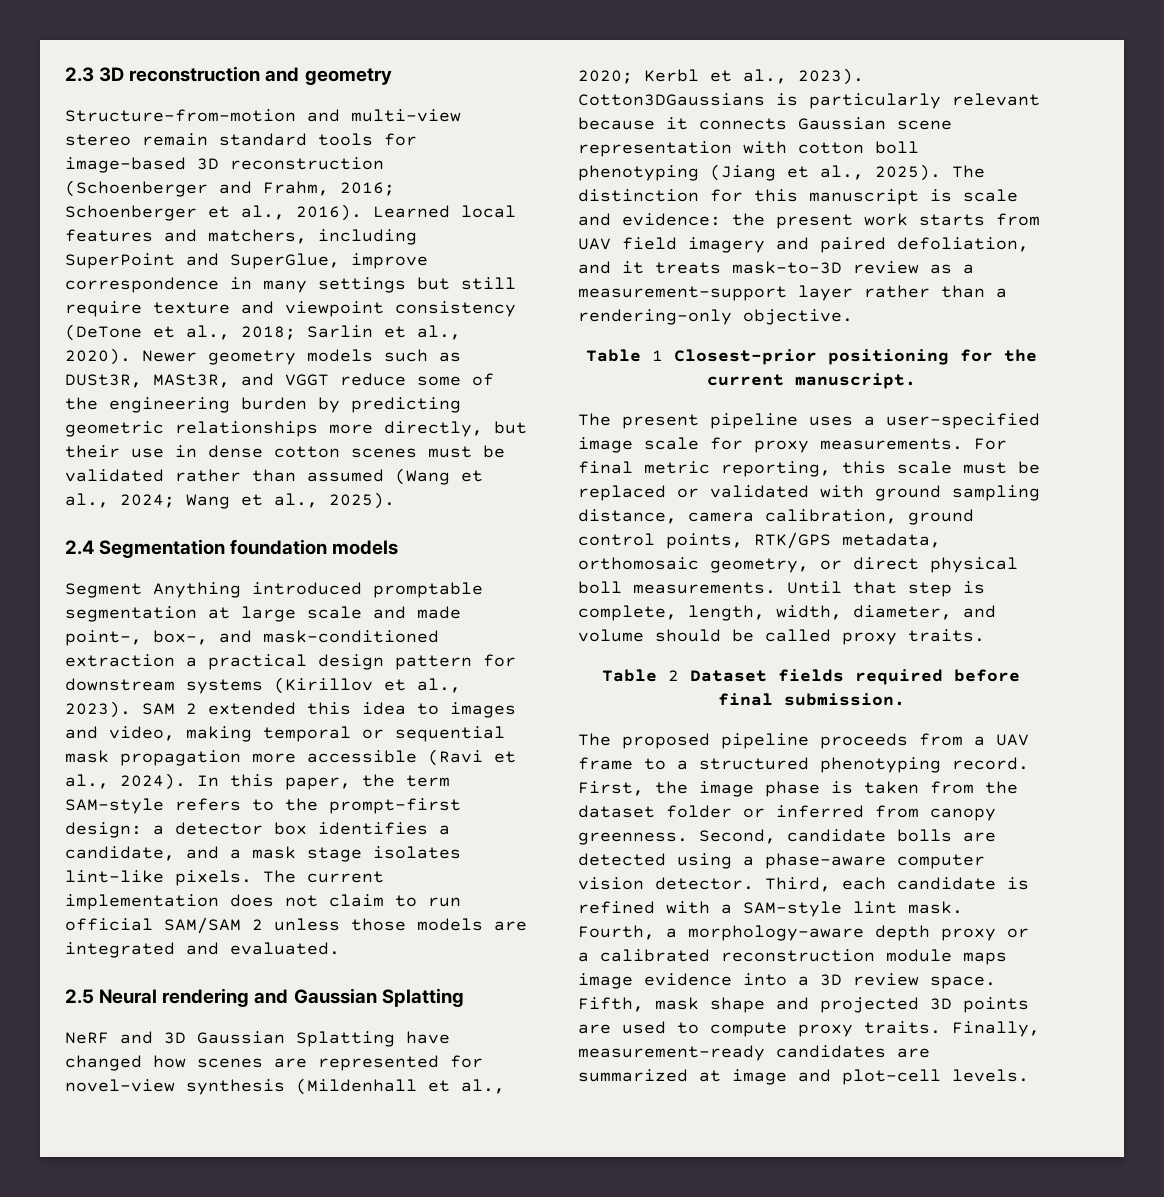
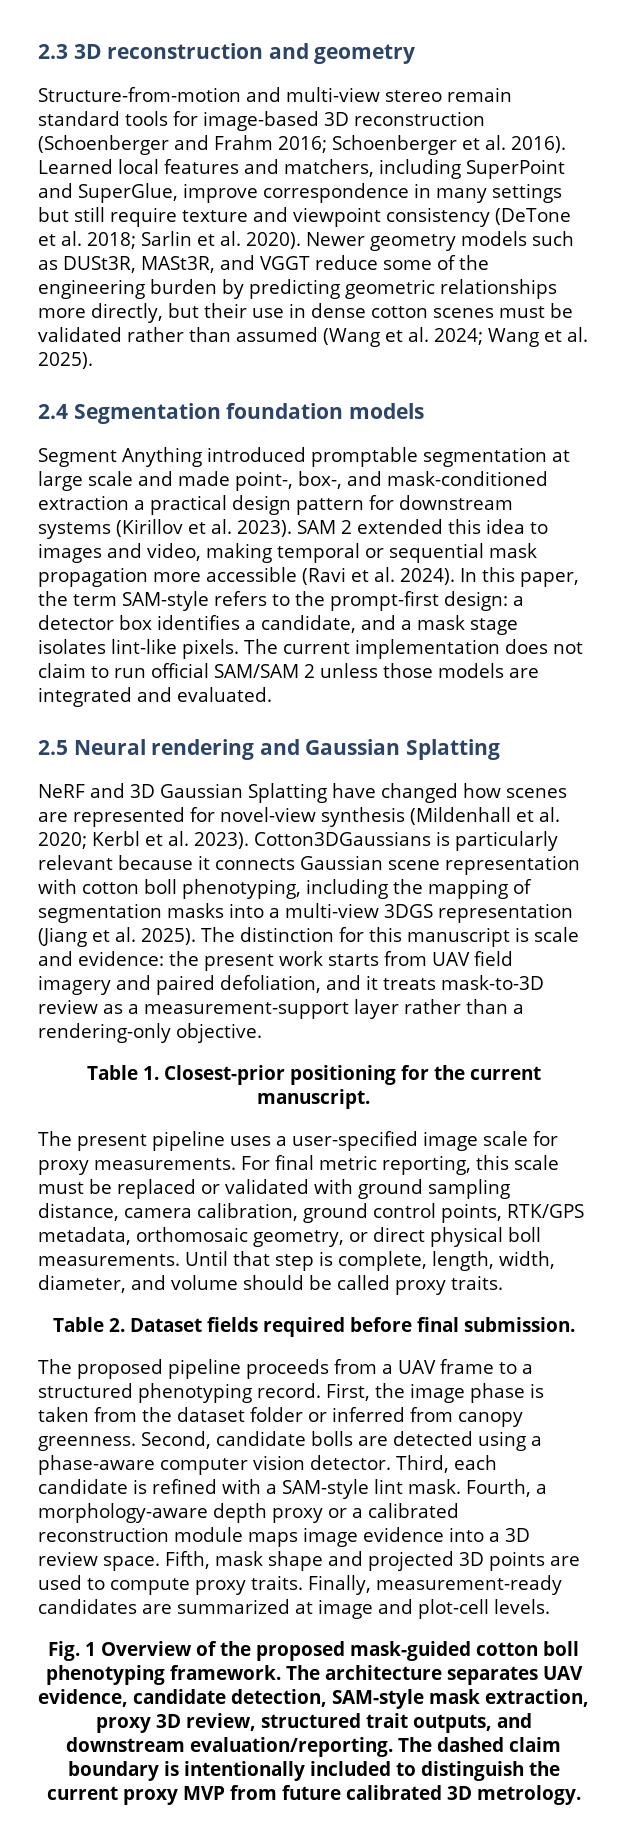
[263,181,329,196] Frahm, -> [214,135,273,150] Frahm
[241,205,285,220] al., -> [485,135,506,150] al.
[186,325,230,340] al., -> [61,231,82,246] al.
[417,325,461,340] al., -> [220,231,241,246] al.
[65,493,109,508] al., -> [408,327,429,342] al.
[274,493,318,508] al., -> [567,327,588,342] al.
[417,678,461,693] al., -> [211,519,232,534] al.
[65,774,109,789] al., -> [374,567,395,582] al.
[461,1079,505,1094] al., -> [539,807,560,822] al.
[743,69,787,84] al., -> [168,831,189,846] al.
[578,165,699,181] phenotyping -> [182,879,532,899] [38,903,573,923] phenotyping, including the mapping of segmentation masks into a multi-view 3DGS representation
[820,165,864,180] al., -> [115,927,137,942] al.
[651,350,663,361] 1 -> [142,1066,159,1080] 1.
[668,670,679,681] 2 -> [108,1318,125,1332] 2.
(1029, 1075) none -> [48,1641,579,1661] [45,1665,583,1685] [38,1689,589,1709] [95,1713,532,1733] [66,1737,561,1757] [67,1761,560,1781] [46,1785,581,1805] // Fig. 1 Overview of the proposed mask-guided cotton boll phenotyping framework. The architecture separates UAV evidence, candidate detection, SAM-style mask extraction, proxy 3D review, structured trait outputs, and downstream evaluation/reporting. The dashed claim boundary is intentionally included to distinguish the current proxy MVP from future calibrated 3D metrology.

